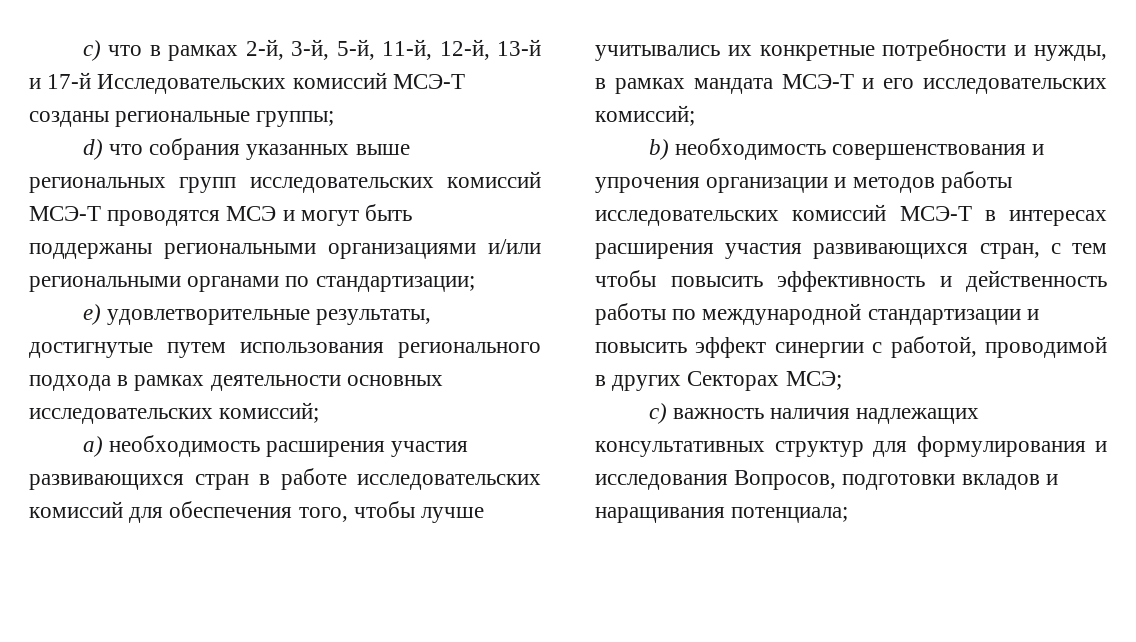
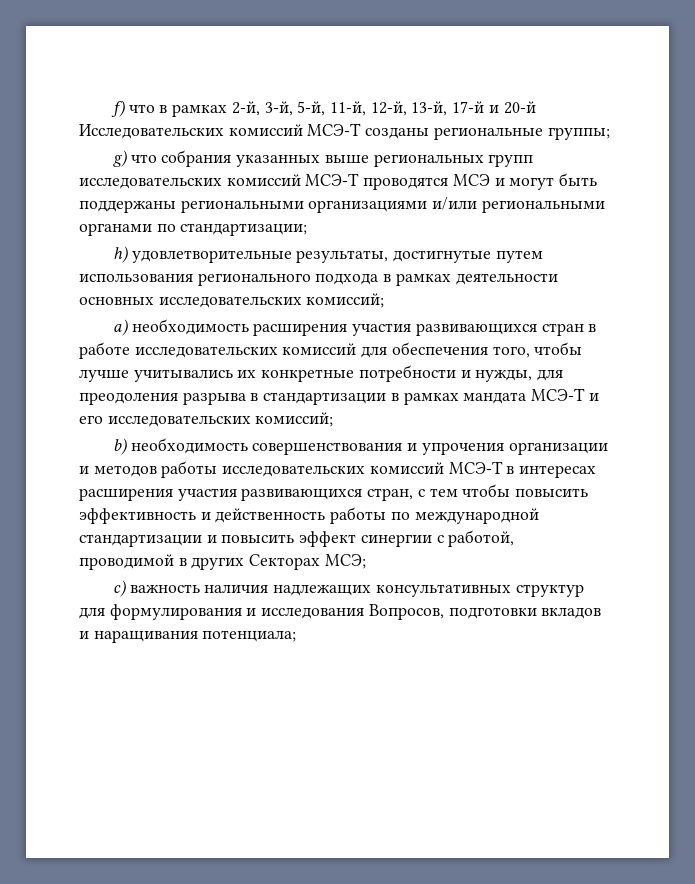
[82,40,101,61] c) -> [110,100,125,117] f)
[496,39,541,56] [29,72,92,89] 13-й и 17-й -> [411,101,536,116] 13-й, 17-й и 20-й
[82,139,103,160] d) -> [112,150,127,167] g)
[82,304,101,325] e) -> [112,246,128,263] h)
(1107, 53) none -> [537,369,564,381] [79,392,387,405] для преодоления разрыва в стандартизации

